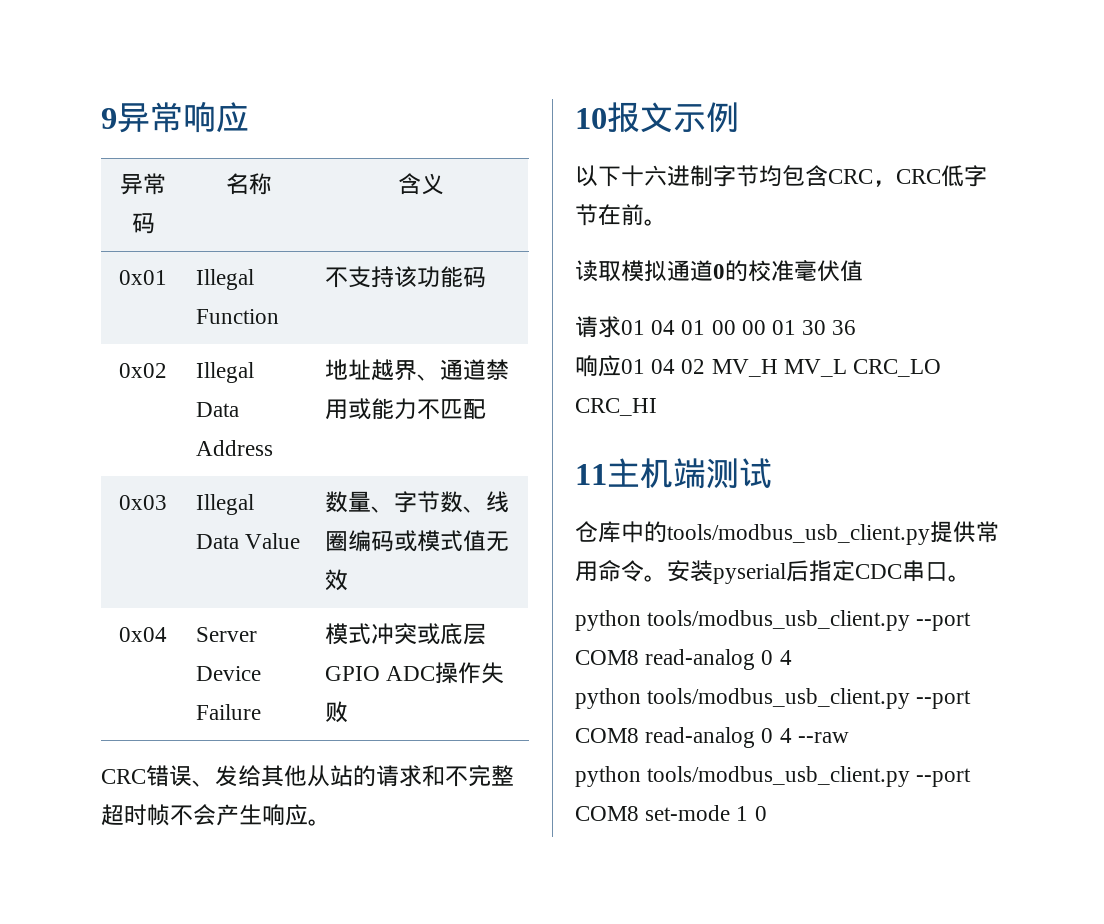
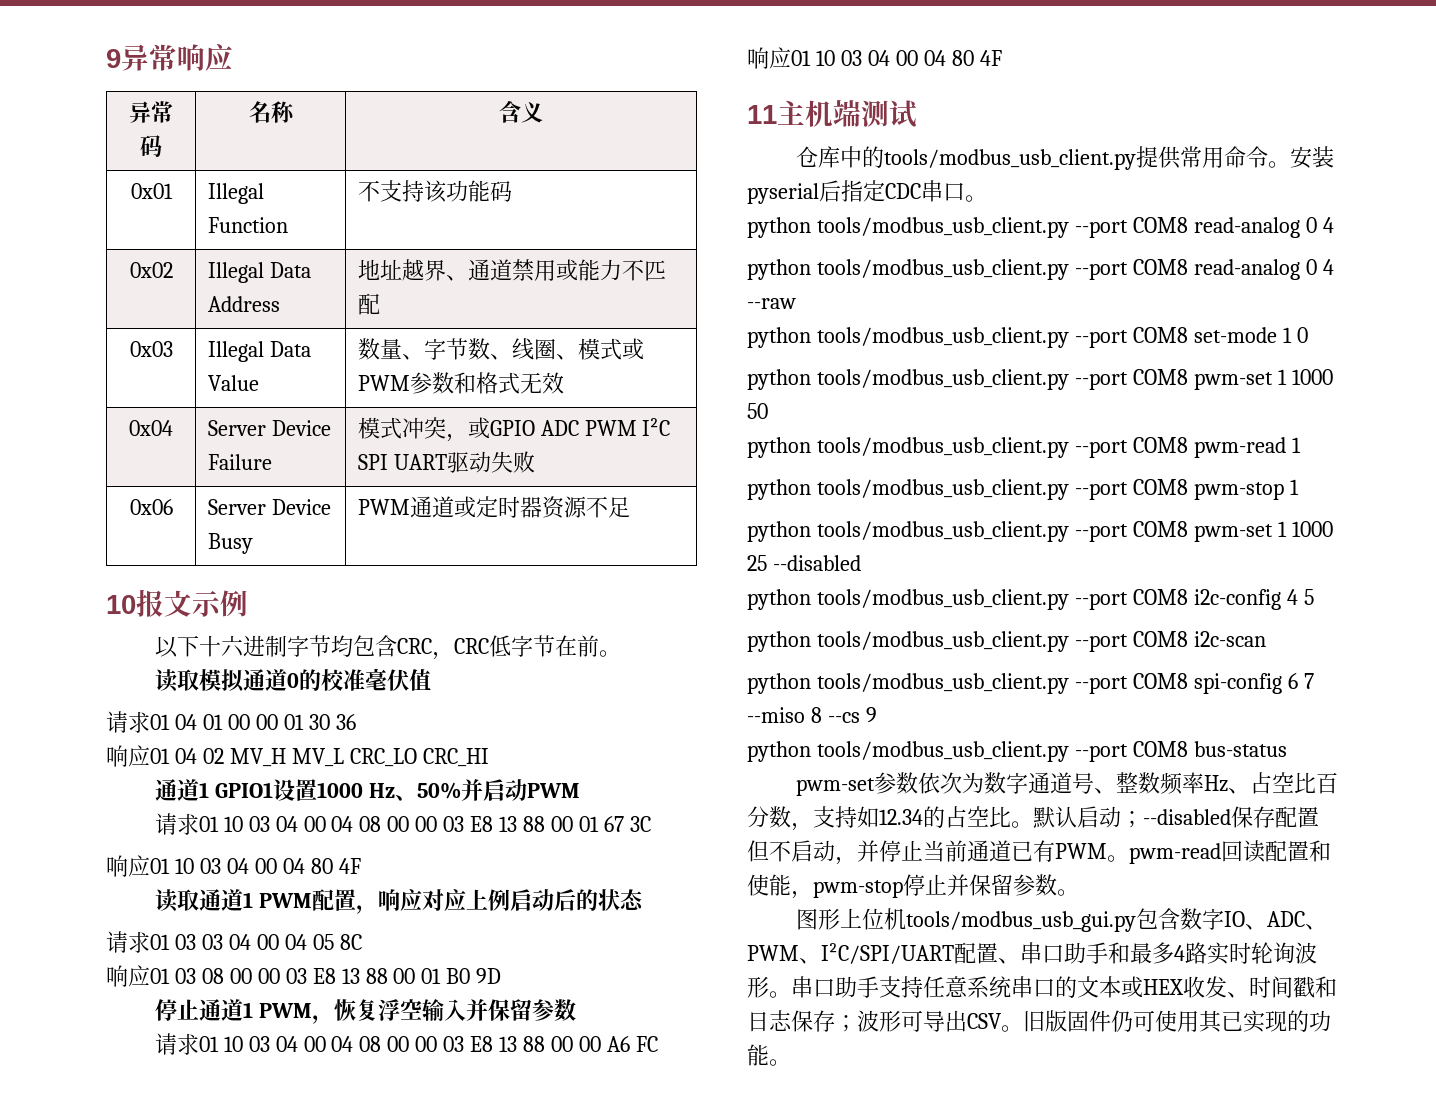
[347,530,486,552] 编码或模式值 -> [555,338,644,360] [357,372,520,394] 、模式或PWM参数和格式
[416,623,486,645] 或底层 -> [445,417,490,442] ，或
[435,662,505,684] [324,701,348,723] [101,765,514,787] [101,804,331,826] 操作失败 // CRC错误、发给其他从站的请求和不完整超时帧不会产生响应。 -> [584,418,671,436] [357,451,535,473] [129,499,173,515] [207,499,331,515] [207,533,253,554] [357,496,630,519] PWM I²C SPI UART驱动失败 // 0x06 | Server Device Busy | PWM通道或定时器资源不足
(657, 407) none -> [154,779,580,801] [154,813,651,835] [106,855,361,877] [154,889,644,914] [106,931,362,953] [106,965,502,987] [154,999,576,1024] [154,1033,658,1055] [747,47,1002,69] // 通道1 GPIO1设置1000 Hz、50%并启动PWM // 请求01 10 03 04 00 04 08 00 00 03 E8 13 88 00 01 67 3C // 响应01 10 03 04 00 04 80 4F // 读取通道1 PWM配置，响应对应上例启动后的状态 // 请求01 03 03 04 00 04 05 8C // 响应01 03 08 00 00 03 E8 13 88 00 01 B0 9D // 停止通道1 PWM，恢复浮空输入并保留参数 // 请求01 10 03 04 00 04 08 00 00 03 E8 13 88 00 00 A6 FC // 响应01 10 03 04 00 04 80 4F
(767, 813) none -> [747,369,1333,390] [747,403,768,419] [747,437,1301,458] [747,479,1299,500] [747,521,1333,542] [747,555,861,571] [747,589,1314,610] [747,631,1266,652] [747,673,1314,694] [747,707,877,723] [747,741,1287,762] [795,772,1338,796] [747,806,1319,831] [747,840,1331,865] [747,874,1079,899] [795,908,1327,932] [747,942,1317,965] [747,976,1337,998] [747,1010,1331,1033] [747,1044,791,1066] // python tools/modbus_usb_client.py --port COM8 pwm-set 1 1000 50 // python tools/modbus_usb_client.py --port COM8 pwm-read 1 // python tools/modbus_usb_client.py --port COM8 pwm-stop 1 // python tools/modbus_usb_client.py --port COM8 pwm-set 1 1000 25 --disabled // python tools/modbus_usb_client.py --port COM8 i2c-config 4 5 // python tools/modbus_usb_client.py --port COM8 i2c-scan // python tools/modbus_usb_client.py --port COM8 spi-config 6 7 --miso 8 --cs 9 // python tools/modbus_usb_client.py --port COM8 bus-status // pwm-set参数依次为数字通道号、整数频率Hz、占空比百分数，支持如12.34的占空比。默认启动；--disabled保存配置但不启动，并停止当前通道已有PWM。pwm-read回读配置和使能，pwm-stop停止并保留参数。 // 图形上位机tools/modbus_usb_gui.py包含数字IO、ADC、PWM、I²C/SPI/UART配置、串口助手和最多4路实时轮询波形。串口助手支持任意系统串口的文本或HEX收发、时间戳和日志保存；波形可导出CSV。旧版固件仍可使用其已实现的功能。

